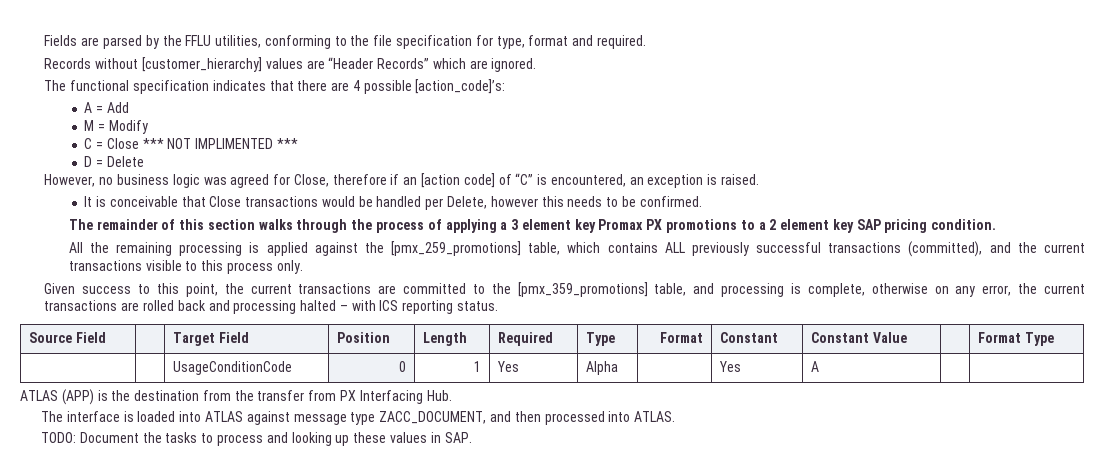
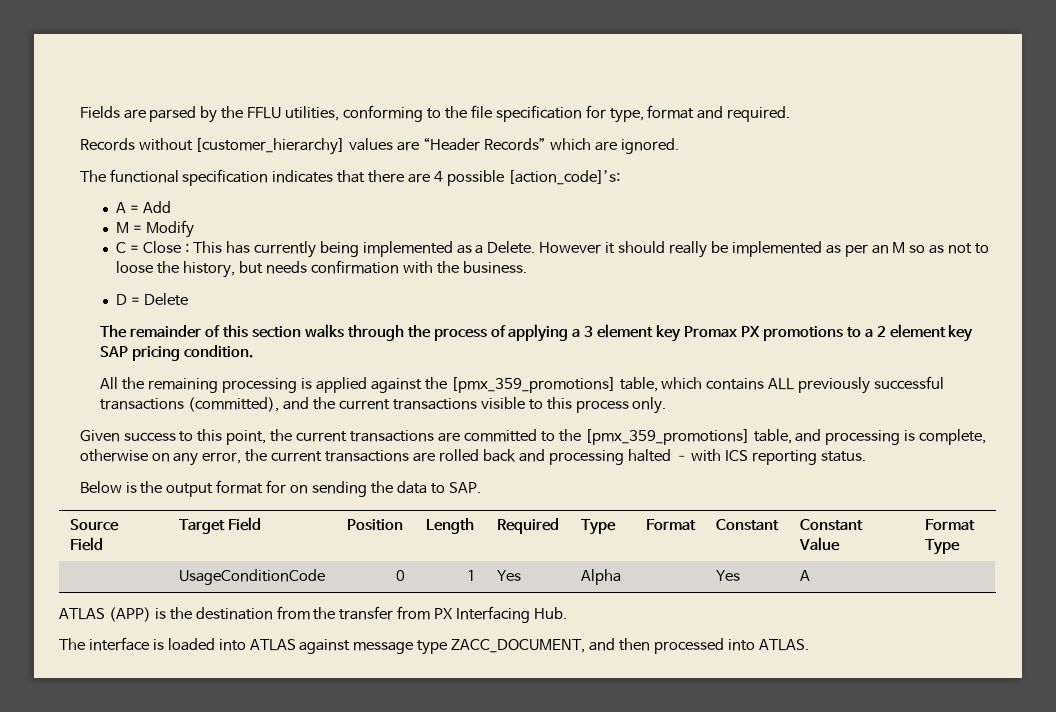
[142,138,298,149] [84,156,144,167] [44,173,759,188] [84,196,702,210] *** NOT IMPLIMENTED *** // D = Delete // However, no business logic was agreed for Close, therefore if an [action code] of “C” is encountered, an exception is raised. // It is conceivable that Close transactions would be handled per Delete, however this needs to be confirmed. -> [185,241,990,258] [116,260,527,278] [116,293,189,306] : This has currently being implemented as a Delete. However it should really be implemented as per an M so as not to loose the history, but needs confirmation with the business. // D = Delete
[391,241,522,256] [pmx_259_promotions] -> [450,377,616,393] [pmx_359_promotions]
(498, 306) none -> [79,480,481,497] // Below is the output format for on sending the data to SAP.
[41,432,472,446] // TODO: Document the tasks to process and looking up these values in SAP. -> (809, 645) none

